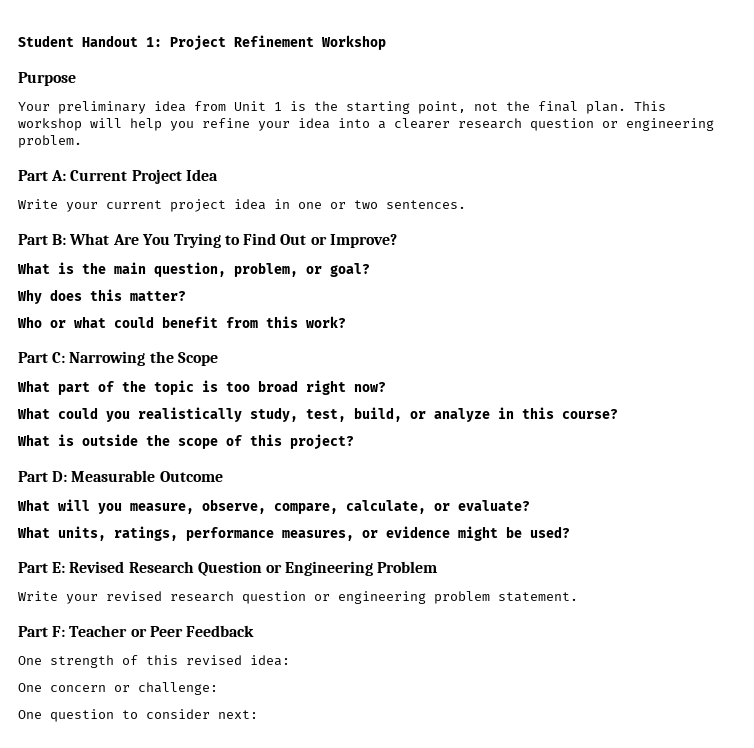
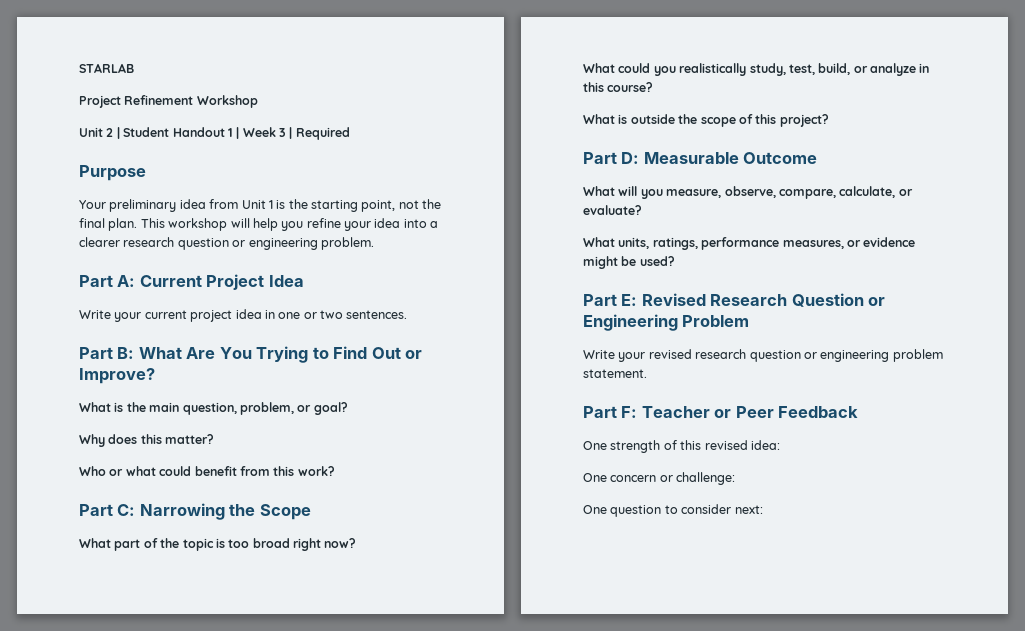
[18,35,162,47] Student Handout 1: -> [79,63,134,73] STARLAB //
(386, 42) none -> [79,127,350,140] // Unit 2 | Student Handout 1 | Week 3 | Required

